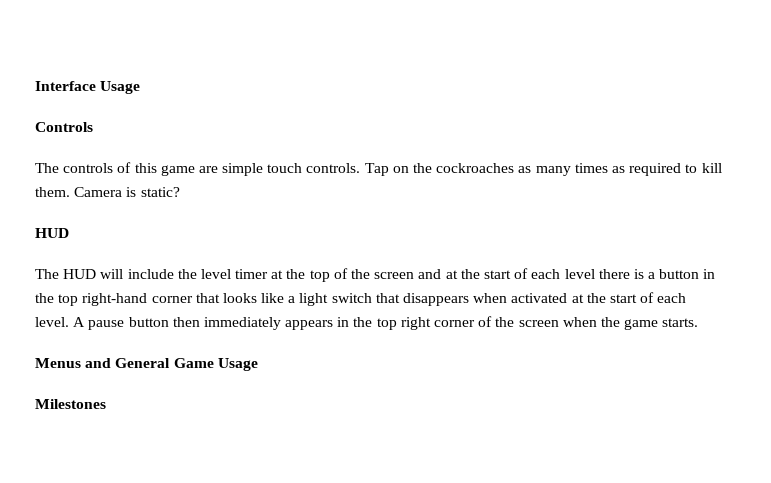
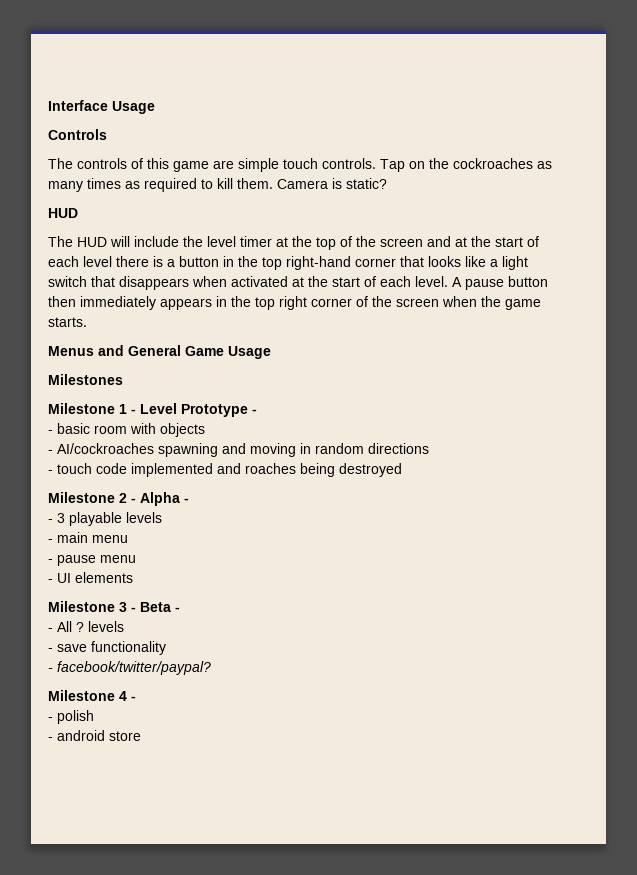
(106, 404) none -> [48,403,257,417] [48,423,205,437] [48,443,429,457] [48,463,402,477] [48,492,189,506] [48,512,162,526] [48,532,128,543] [48,555,136,566] [48,572,133,583] [48,601,180,612] [48,621,124,632] [48,641,166,655] [48,661,211,675] [48,690,136,701] [48,710,94,724] [48,730,141,741] // Milestone 1 - Level Prototype - // - basic room with objects // - AI/cockroaches spawning and moving in random directions // - touch code implemented and roaches being destroyed // Milestone 2 - Alpha - // - 3 playable levels // - main menu // - pause menu // - UI elements // Milestone 3 - Beta - // - All ? levels // - save functionality // - facebook/twitter/paypal? // Milestone 4 - // - polish // - android store

